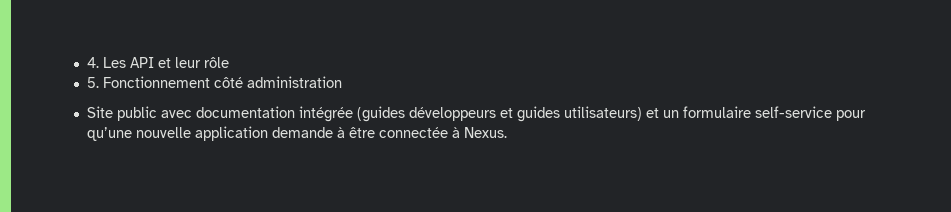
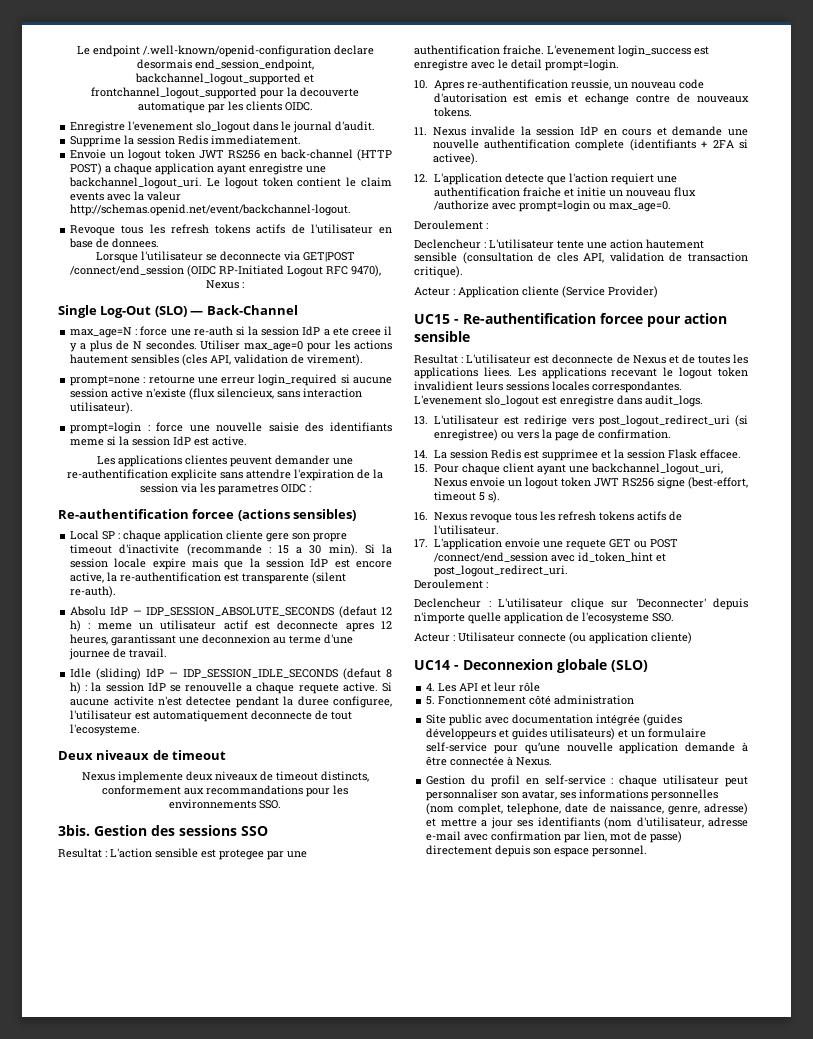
(86, 62) none -> [76,45,374,57] [136,59,314,71] [135,73,314,85] [91,87,359,99] [137,101,313,113] [70,121,376,133] [70,135,302,147] [70,149,393,161] [70,163,327,175] [69,177,392,189] [70,191,182,201] [70,204,352,216] [70,224,393,236] [69,238,160,248] [95,251,355,263] [69,265,381,277] [206,280,244,289] [58,305,298,318] [70,326,392,338] [70,340,392,352] [70,354,364,366] [70,374,392,386] [70,388,363,400] [70,402,134,414] [70,422,392,434] [70,436,248,446] [97,455,353,467] [67,469,383,481] [139,483,311,495] [58,509,357,521] [70,530,348,542] [70,544,392,556] [70,558,392,570] [70,572,347,584] [70,586,117,598] [70,606,392,618] [70,620,392,632] [70,634,354,646] [69,648,168,660] [70,668,392,680] [70,682,392,694] [70,696,392,708] [70,710,353,722] [70,724,141,736] [58,750,227,760] [81,771,369,783] [102,785,348,797] [169,799,281,809] [58,825,268,836] [58,848,307,860] [414,45,709,57] [414,59,619,71] [414,79,704,91] [433,93,749,105] [433,107,472,117] [414,126,748,136] [432,139,748,151] [432,153,478,165] [414,173,677,185] [433,187,696,197] [433,200,671,212] [414,220,488,230] [414,239,704,249] [414,252,748,264] [414,266,463,278] [414,286,658,298] [414,313,727,327] [414,331,470,342] [414,354,748,364] [414,367,748,379] [414,381,682,393] [414,395,703,407] [414,415,748,427] [433,429,671,441] [414,449,741,461] [414,463,723,475] [433,477,748,489] [433,491,500,503] [414,511,682,523] [433,525,499,535] [414,538,678,550] [433,552,666,562] [433,565,568,577] [414,579,488,589] [414,598,748,610] [414,612,674,624] [414,632,692,644] [414,659,648,673] Le endpoint /.well-known/openid-configuration declare desormais end_session_endpoint, backchannel_logout_supported et frontchannel_logout_supported pour la decouverte automatique par les clients OIDC. // Enregistre l'evenement slo_logout dans le journal d'audit. // Supprime la session Redis immediatement. // Envoie un logout token JWT RS256 en back-channel (HTTP POST) a chaque application ayant enregistre une backchannel_logout_uri. Le logout token contient le claim events avec la valeur http://schemas.openid.net/event/backchannel-logout. // Revoque tous les refresh tokens actifs de l'utilisateur en base de donnees. // Lorsque l'utilisateur se deconnecte via GET|POST /connect/end_session (OIDC RP-Initiated Logout RFC 9470), Nexus : // Single Log-Out (SLO) — Back-Channel // max_age=N : force une re-auth si la session IdP a ete creee il y a plus de N secondes. Utiliser max_age=0 pour les actions hautement sensibles (cles API, validation de virement). // prompt=none : retourne une erreur login_required si aucune session active n'existe (flux silencieux, sans interaction utilisateur). // prompt=login : force une nouvelle saisie des identifiants meme si la session IdP est active. // Les applications clientes peuvent demander une re-authentification explicite sans attendre l'expiration de la session via les parametres OIDC : // Re-authentification forcee (actions sensibles) // Local SP : chaque application cliente gere son propre timeout d'inactivite (recommande : 15 a 30 min). Si la session locale expire mais que la session IdP est encore active, la re-authentification est transparente (silent re-auth). // Absolu IdP — IDP_SESSION_ABSOLUTE_SECONDS (defaut 12 h) : meme un utilisateur actif est deconnecte apres 12 heures, garantissant une deconnexion au terme d'une journee de travail. // Idle (sliding) IdP — IDP_SESSION_IDLE_SECONDS (defaut 8 h) : la session IdP se renouvelle a chaque requete active. Si aucune activite n'est detectee pendant la duree configuree, l'utilisateur est automatiquement deconnecte de tout l'ecosysteme. // Deux niveaux de timeout // Nexus implemente deux niveaux de timeout distincts, conformement aux recommandations pour les environnements SSO. // 3bis. Gestion des sessions SSO // Resultat : L'action sensible est protegee par une authentification fraiche. L'evenement login_success est enregistre avec le detail prompt=login. // 10. Apres re-authentification reussie, un nouveau code d'autorisation est emis et echange contre de nouveaux tokens. // 11. Nexus invalide la session IdP en cours et demande une nouvelle authentification complete (identifiants + 2FA si activee). // 12. L'application detecte que l'action requiert une authentification fraiche et initie un nouveau flux /authorize avec prompt=login ou max_age=0. // Deroulement : // Declencheur : L'utilisateur tente une action hautement sensible (consultation de cles API, validation de transaction critique). // Acteur : Application cliente (Service Provider) // UC15 - Re-authentification forcee pour action sensible // Resultat : L'utilisateur est deconnecte de Nexus et de toutes les applications liees. Les applications recevant le logout token invalidient leurs sessions locales correspondantes. L'evenement slo_logout est enregistre dans audit_logs. // 13. L'utilisateur est redirige vers post_logout_redirect_uri (si enregistree) ou vers la page de confirmation. // 14. La session Redis est supprimee et la session Flask effacee. // 15. Pour chaque client ayant une backchannel_logout_uri, Nexus envoie un logout token JWT RS256 signe (best-effort, timeout 5 s). // 16. Nexus revoque tous les refresh tokens actifs de l'utilisateur. // 17. L'application envoie une requete GET ou POST /connect/end_session avec id_token_hint et post_logout_redirect_uri. // Deroulement : // Declencheur : L'utilisateur clique sur 'Deconnecter' depuis n'importe quelle application de l'ecosysteme SSO. // Acteur : Utilisateur connecte (ou application cliente) // UC14 - Deconnexion globale (SLO) //
(507, 132) none -> [426,775,748,787] [426,789,719,801] [426,803,748,815] [426,817,748,829] [426,831,683,843] [426,845,648,857] // Gestion du profil en self-service : chaque utilisateur peut personnaliser son avatar, ses informations personnelles (nom complet, telephone, date de naissance, genre, adresse) et mettre a jour ses identifiants (nom d'utilisateur, adresse e-mail avec confirmation par lien, mot de passe) directement depuis son espace personnel.

